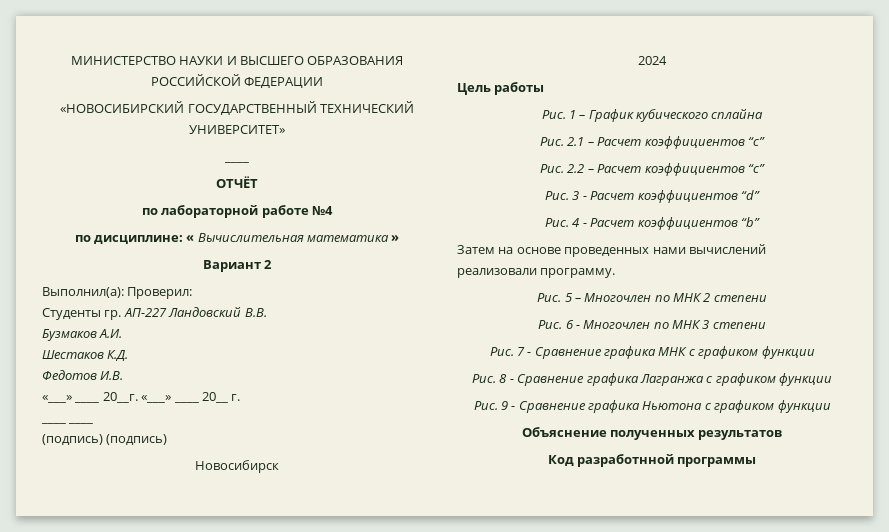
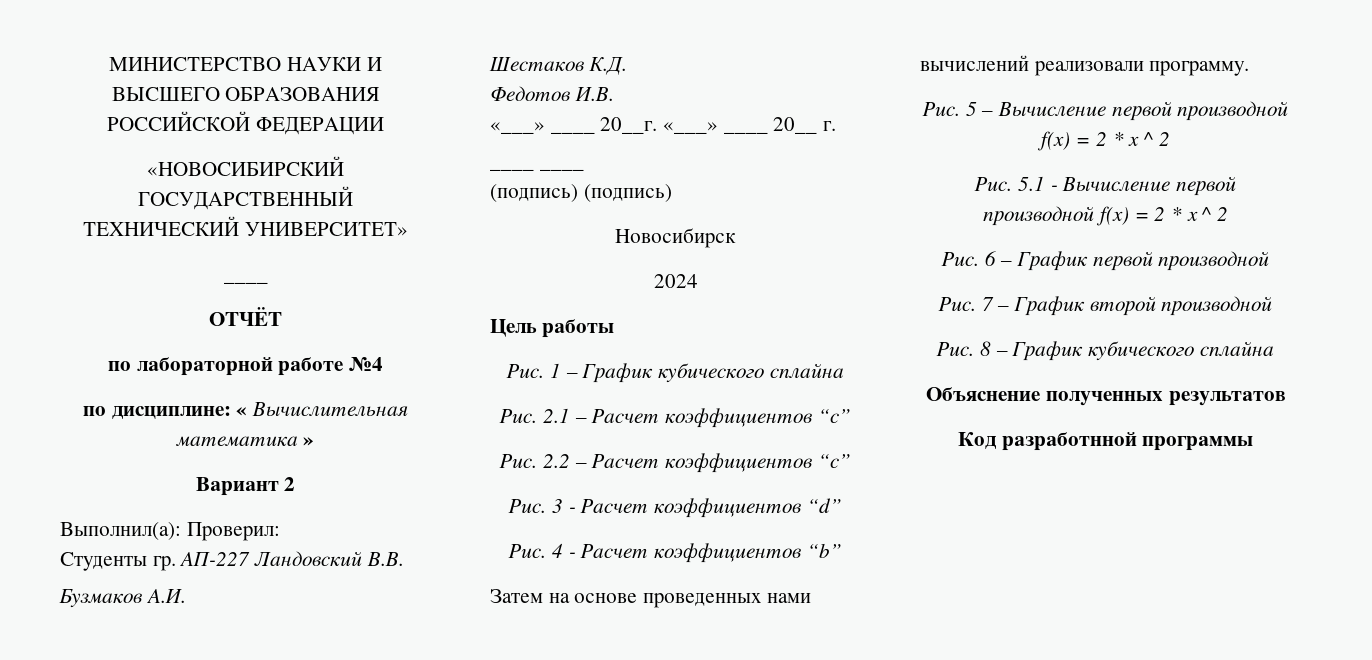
[584,293,767,302] [538,320,766,329] [489,346,815,359] [472,373,832,386] [473,400,831,413] Многочлен по МНК 2 степени // Рис. 6 - Многочлен по МНК 3 степени // Рис. 7 - Сравнение графика МНК с графиком функции // Рис. 8 - Сравнение графика Лагранжа с графиком функции // Рис. 9 - Сравнение графика Ньютона с графиком функции -> [997,101,1289,121] [1037,131,1170,151] [974,176,1236,196] [983,206,1228,226] [940,251,1270,271] [937,296,1273,316] [936,341,1274,361] Вычисление первой производной f(x) = 2 * x ^ 2 // Рис. 5.1 - Вычисление первой производной f(x) = 2 * x ^ 2 // Рис. 6 – График первой производной // Рис. 7 – График второй производной // Рис. 8 – График кубического сплайна

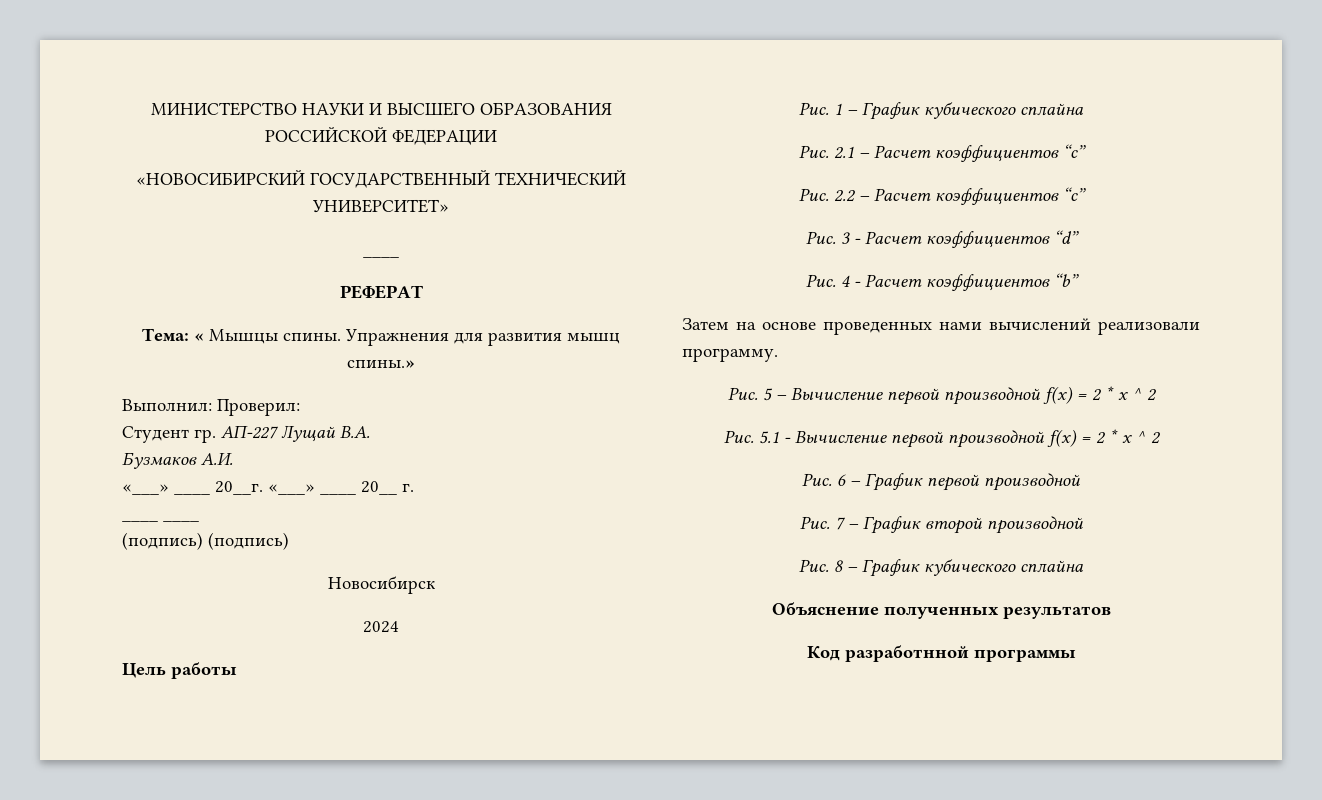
[209,307,282,326] [107,357,384,376] [82,402,409,420] [175,436,315,446] [195,477,296,496] [60,522,181,540] ОТЧЁТ // по лабораторной работе №4 // по дисциплине: « Вычислительная математика » // Вариант 2 // Выполнил(а): -> [339,285,423,299] [142,328,620,346] [347,360,415,368] [122,399,212,411] РЕФЕРАТ // Тема: « Мышцы спины. Упражнения для развития мышц спины.» // Выполнил:
[60,552,147,571] Студенты -> [122,426,189,443] Студент
[254,551,404,566] Ландовский В.В. -> [281,425,370,442] Лущай В.А.
[489,57,627,75] [490,86,614,101] // Шестаков К.Д. // Федотов И.В. -> (233, 458) none

